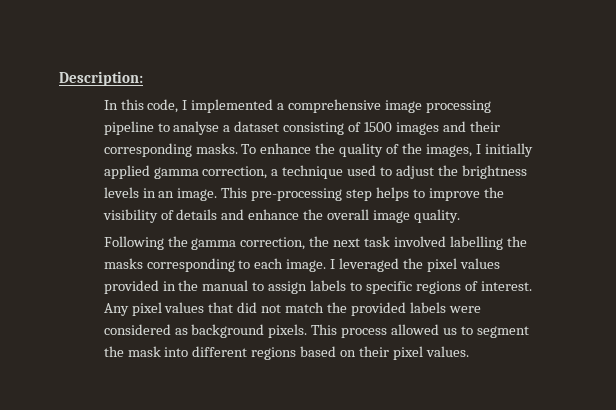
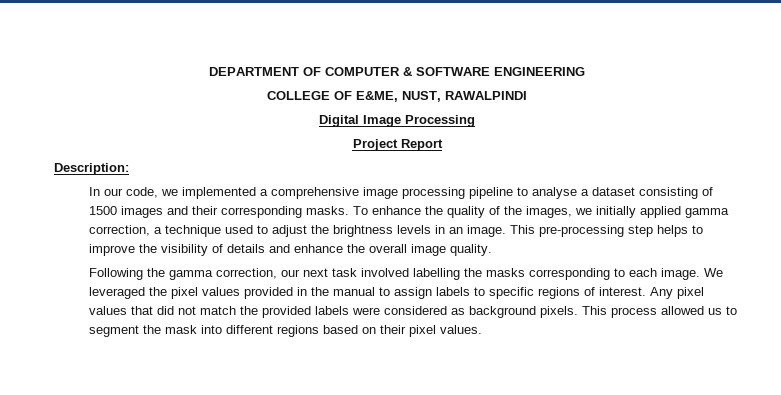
(59, 78) none -> [209,67,585,76] [267,91,527,102] [319,115,475,127] [352,139,443,151] DEPARTMENT OF COMPUTER & SOFTWARE ENGINEERING // COLLEGE OF E&ME, NUST, RAWALPINDI // Digital Image Processing // Project Report //
[120,99,188,113] this code, I -> [103,187,178,198] our code, we
[475,144,481,154] I -> [574,208,592,215] we
[309,236,330,247] the -> [280,269,300,277] our
[330,259,336,269] I -> [703,268,723,277] We

